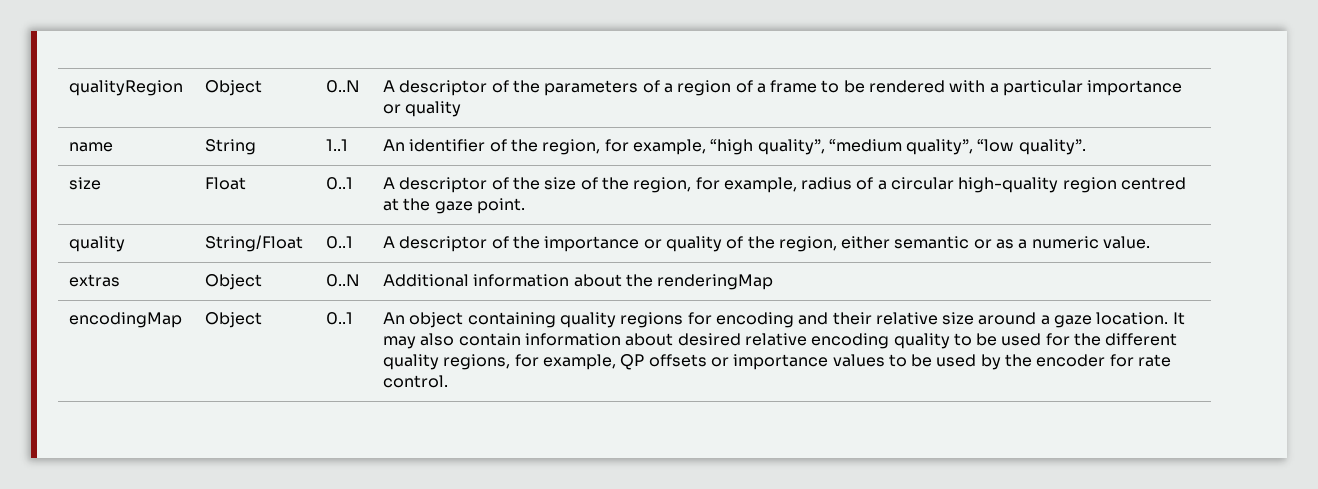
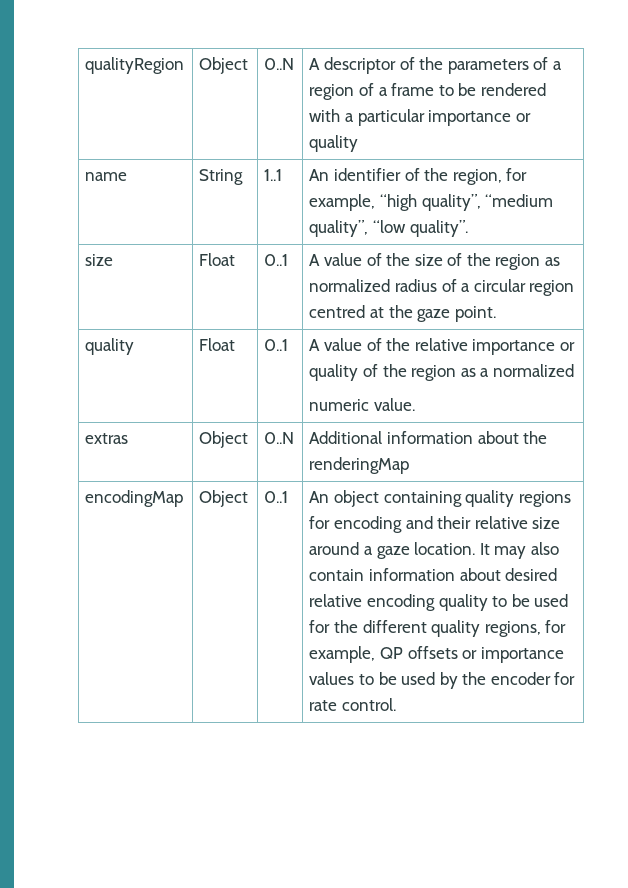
[399,177,488,193] descriptor -> [323,253,362,266] value
[633,177,797,193] region, for example, -> [495,254,561,270] [309,279,391,292] region as normalized
[958,177,1059,193] high-quality -> (526, 285) none
[204,235,303,252] [325,236,353,249] [382,236,540,252] String/Float | 0..1 | A descriptor of the -> [199,338,236,351] [264,339,289,351] [309,338,468,351] Float | 0..1 | A value of the relative
[778,236,992,252] region, either semantic or -> [411,365,457,381] region
(1028, 244) none -> [492,364,574,377] normalized //

